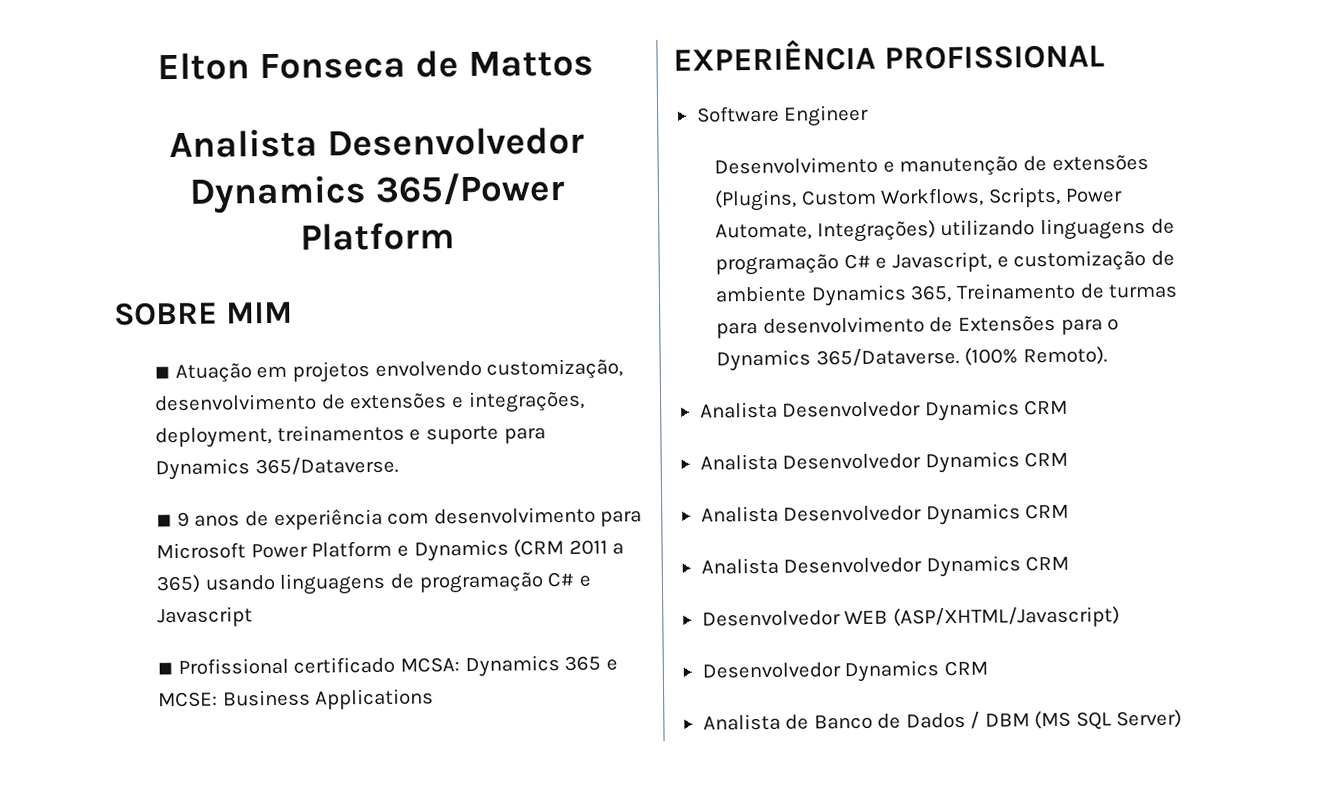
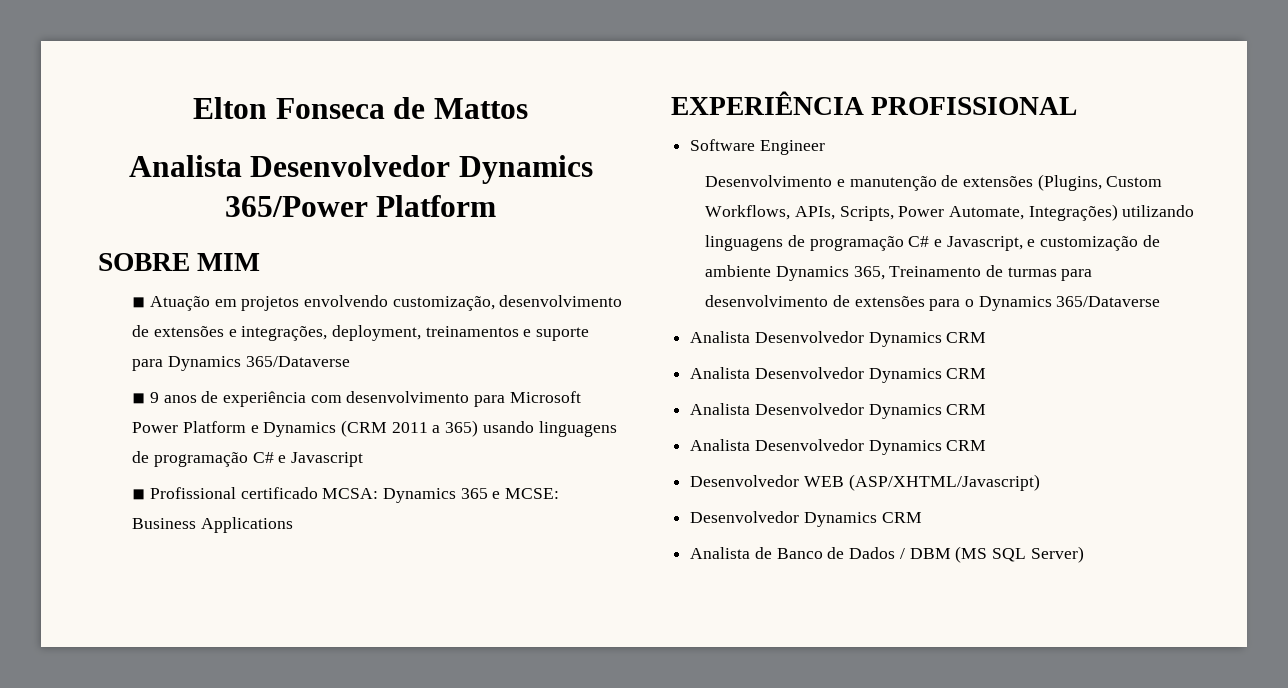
[254,456,399,476] 365/Dataverse. -> [245,356,350,367] 365/Dataverse
(985, 197) none -> [794,206,835,220] APIs,
[957,315,1056,332] Extensões -> [854,296,925,307] extensões
[815,346,1108,367] 365/Dataverse. (100% Remoto). -> [1056,296,1161,307] 365/Dataverse

